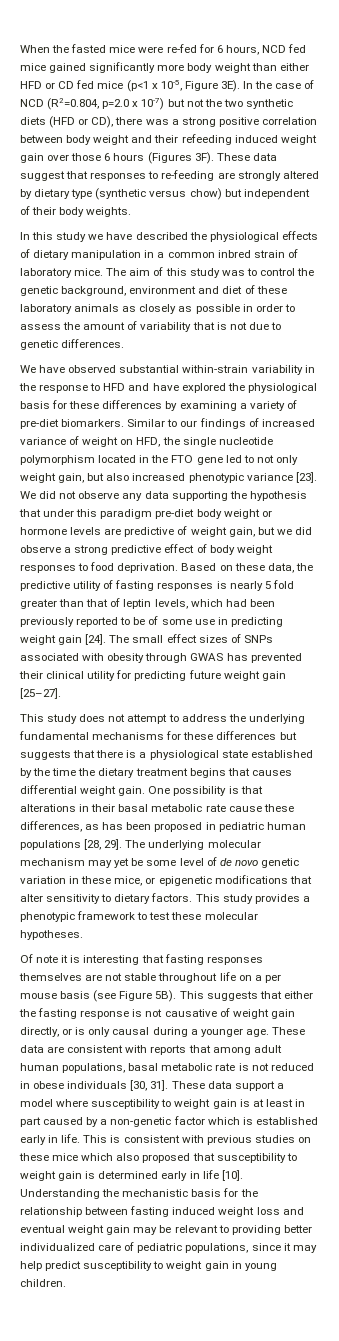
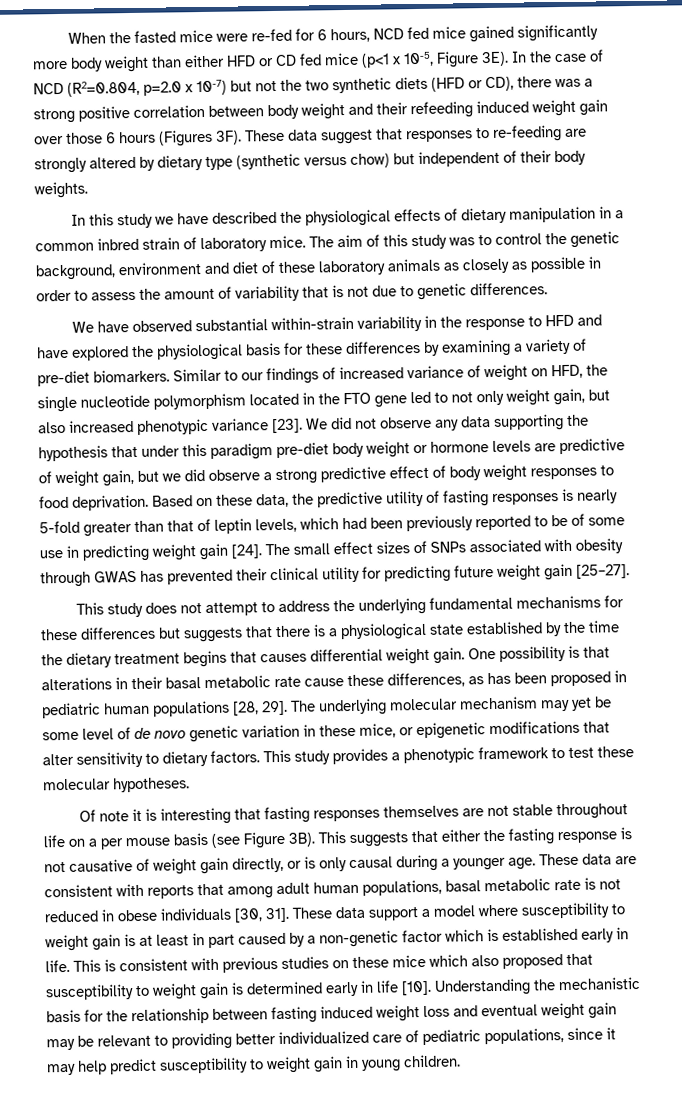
[264,580,294,589] 5 fold -> [39,520,80,534] 5-fold
[155,990,177,1002] 5B). -> [288,832,316,847] 3B).

